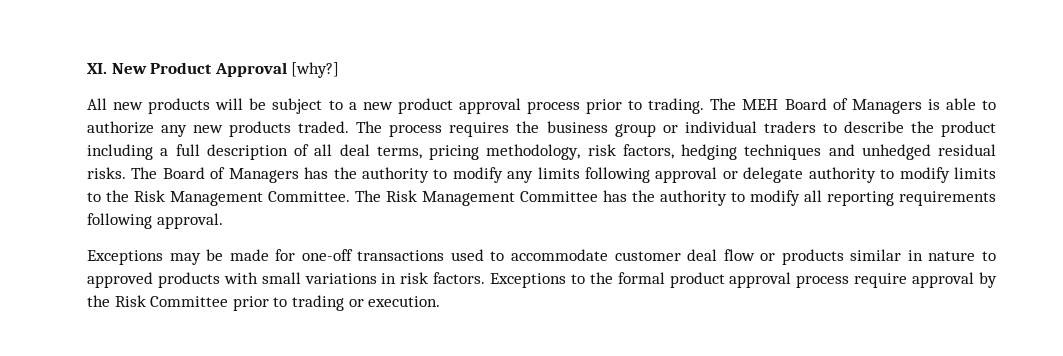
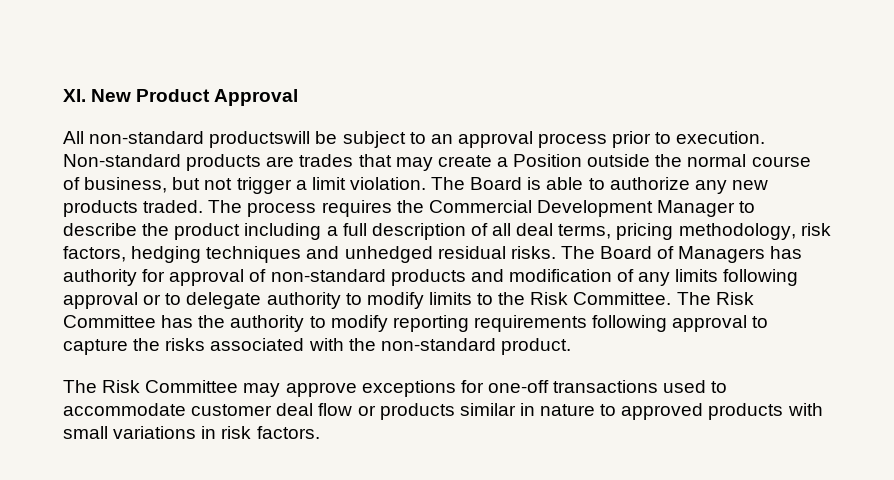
[291,62,340,78] [why?] -> (299, 97) none
[113,98,922,114] new products will be subject to a new product approval process prior to trading. The MEH Board of Managers -> [89,131,766,148] [63,154,811,171] [63,177,523,194] non-standard productswill be subject to an approval process prior to execution. Non-standard products are trades that may create a Position outside the normal course of business, but not trigger a limit violation. The Board
[546,121,816,137] business group or individual traders -> [428,200,736,217] Commercial Development Manager
[333,167,503,183] the authority to modify -> [63,269,635,286] authority for approval of non-standard products and modification of
(738, 175) none -> [165,293,182,305] to
[170,191,263,206] Management -> (569, 298) none
[422,191,515,206] Management -> (754, 298) none
[804,190,822,202] all -> (388, 323) none
[156,213,223,229] [87,249,269,265] approval. // Exceptions may be made -> [672,315,769,332] [63,338,571,355] [63,380,456,397] approval to capture the risks associated with the non-standard product. // The Risk Committee may approve exceptions
[490,272,997,288] [87,295,441,311] Exceptions to the formal product approval process require approval by the Risk Committee prior to trading or execution. -> (320, 432) none

